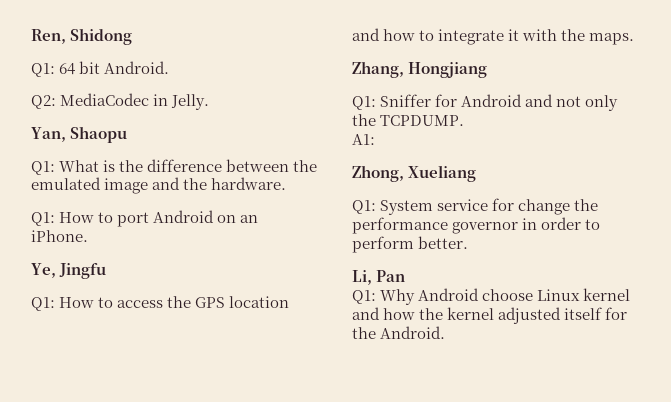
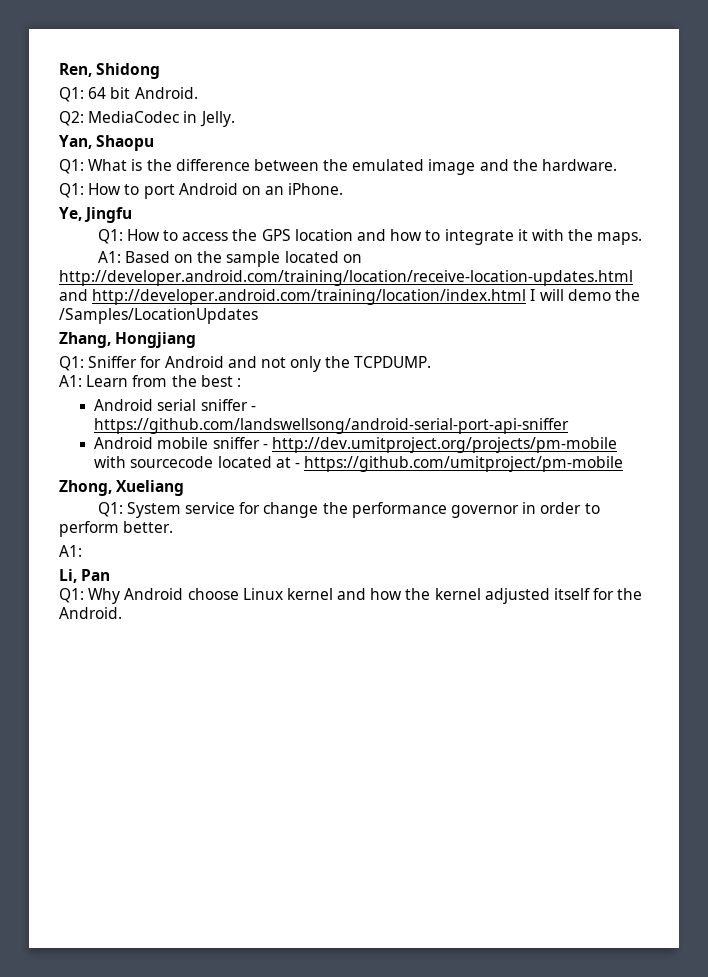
(635, 39) none -> [97,251,362,267] [59,270,633,286] [59,289,640,305] [59,308,258,324] // A1: Based on the sample located on http://developer.android.com/training/location/receive-location-updates.html and http://developer.android.com/training/location/index.html I will demo the /Samples/LocationUpdates
(375, 139) none -> [86,375,241,387] [94,399,256,411] [94,418,570,434] [94,437,617,453] [94,456,624,472] Learn from the best : // Android serial sniffer - https://github.com/landswellsong/android-serial-port-api-sniffer // Android mobile sniffer - http://dev.umitproject.org/projects/pm-mobile with sourcecode located at - https://github.com/umitproject/pm-mobile
(469, 242) none -> [59,545,82,557] // A1:

